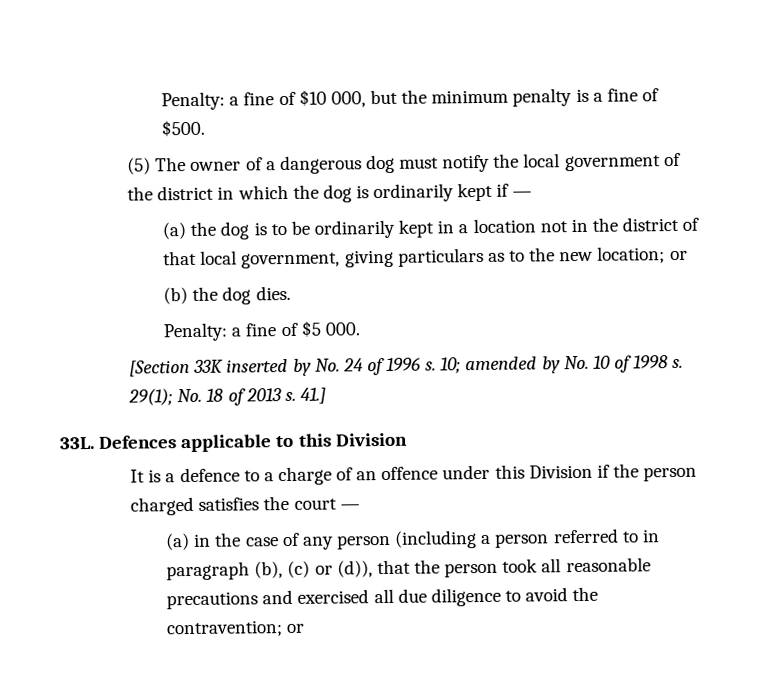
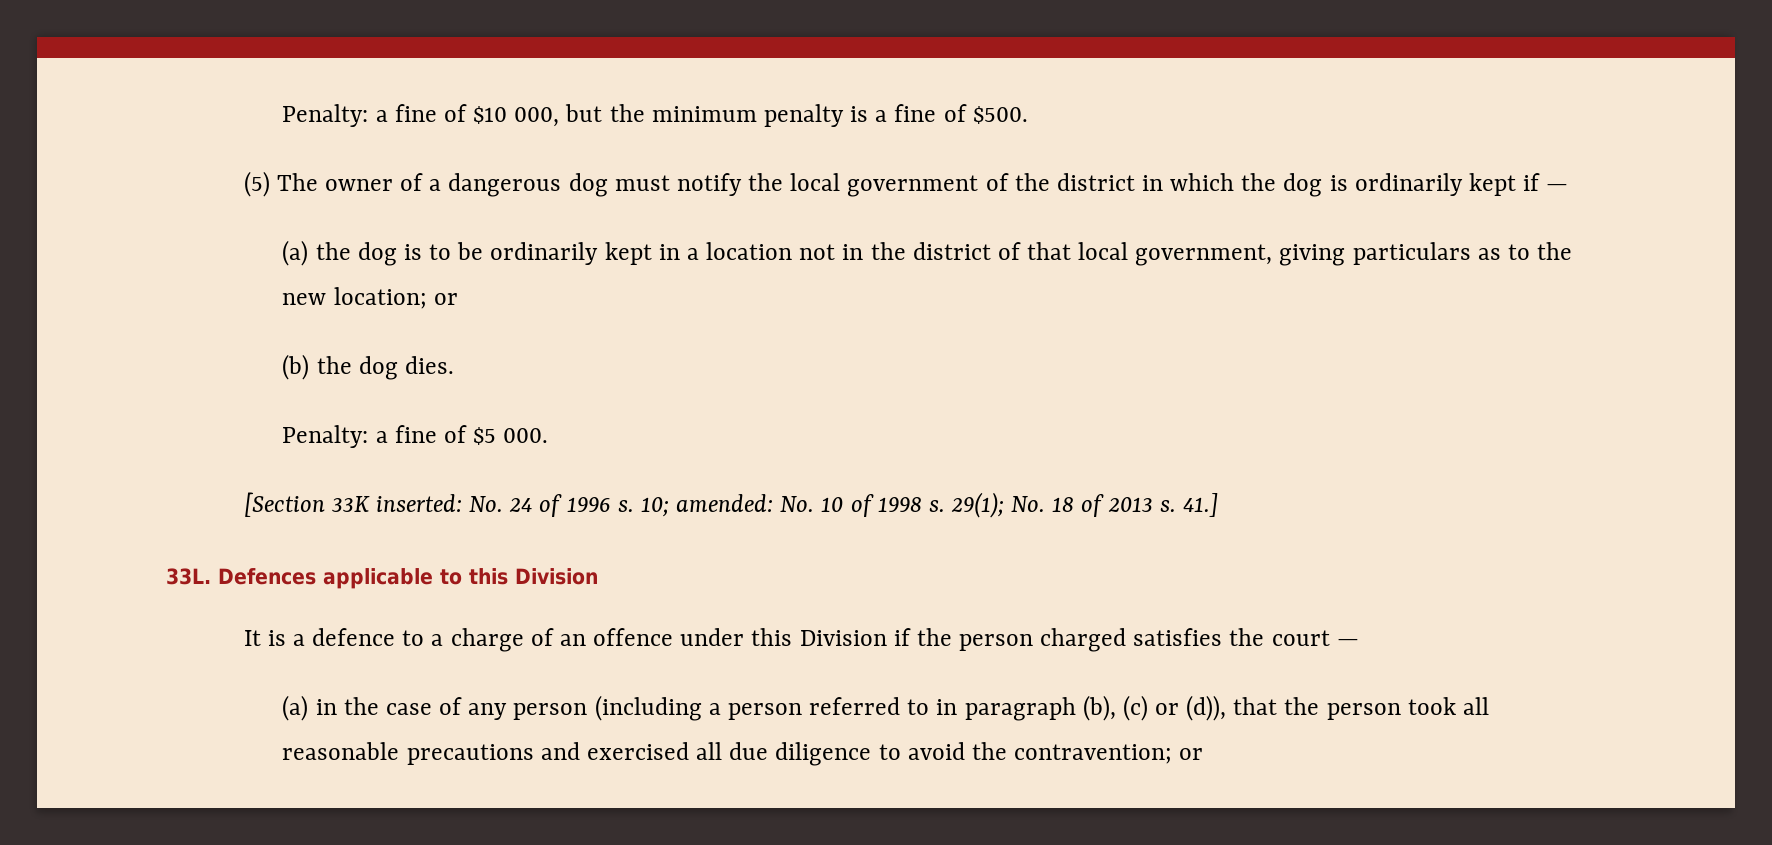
[226,358,312,376] inserted by -> [375,494,462,512] inserted:
[465,356,561,374] amended by -> [676,494,774,512] amended:

